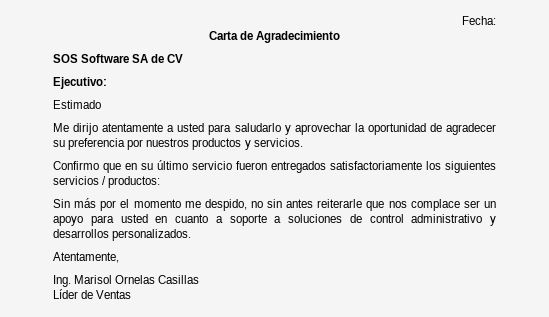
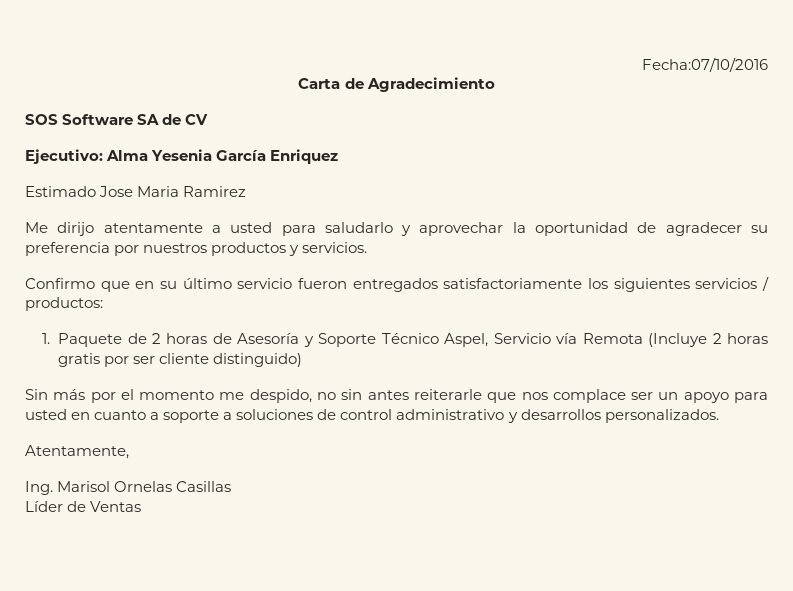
[462,16,496,25] Fecha: -> [642,57,768,72] Fecha:07/10/2016
[53,100,101,109] // Estimado -> [106,149,339,164] [25,186,247,197] Alma Yesenia García Enriquez // Estimado Jose Maria Ramirez
(161, 182) none -> [41,333,768,347] [58,353,303,367] // 1. Paquete de 2 horas de Asesoría y Soporte Técnico Aspel, Servicio vía Remota (Incluye 2 horas gratis por ser cliente distinguido)

